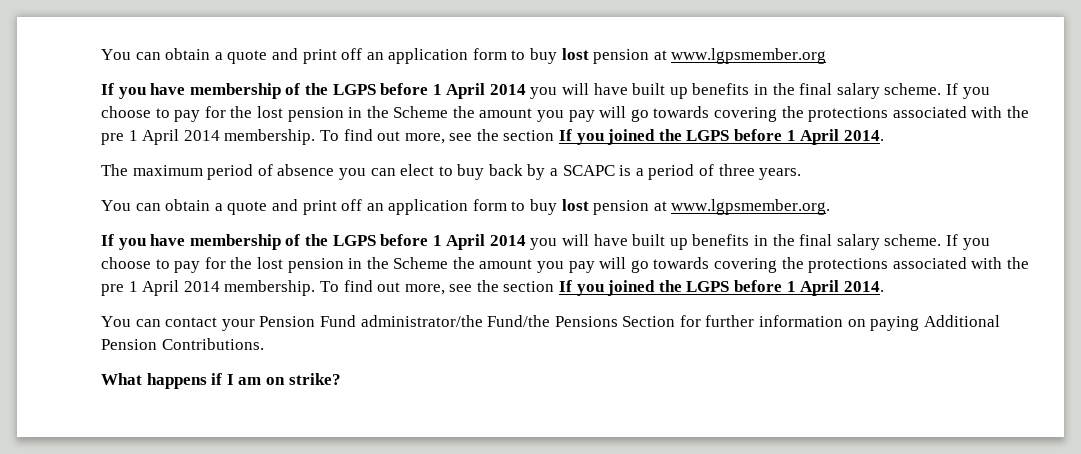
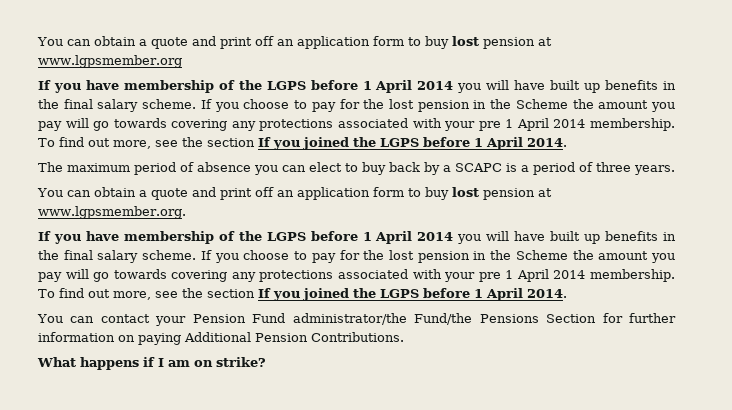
[781,106,1029,122] the protections associated with the -> [231,118,476,131] any protections associated with your
[781,257,1029,273] the protections associated with the -> [231,269,476,282] any protections associated with your

